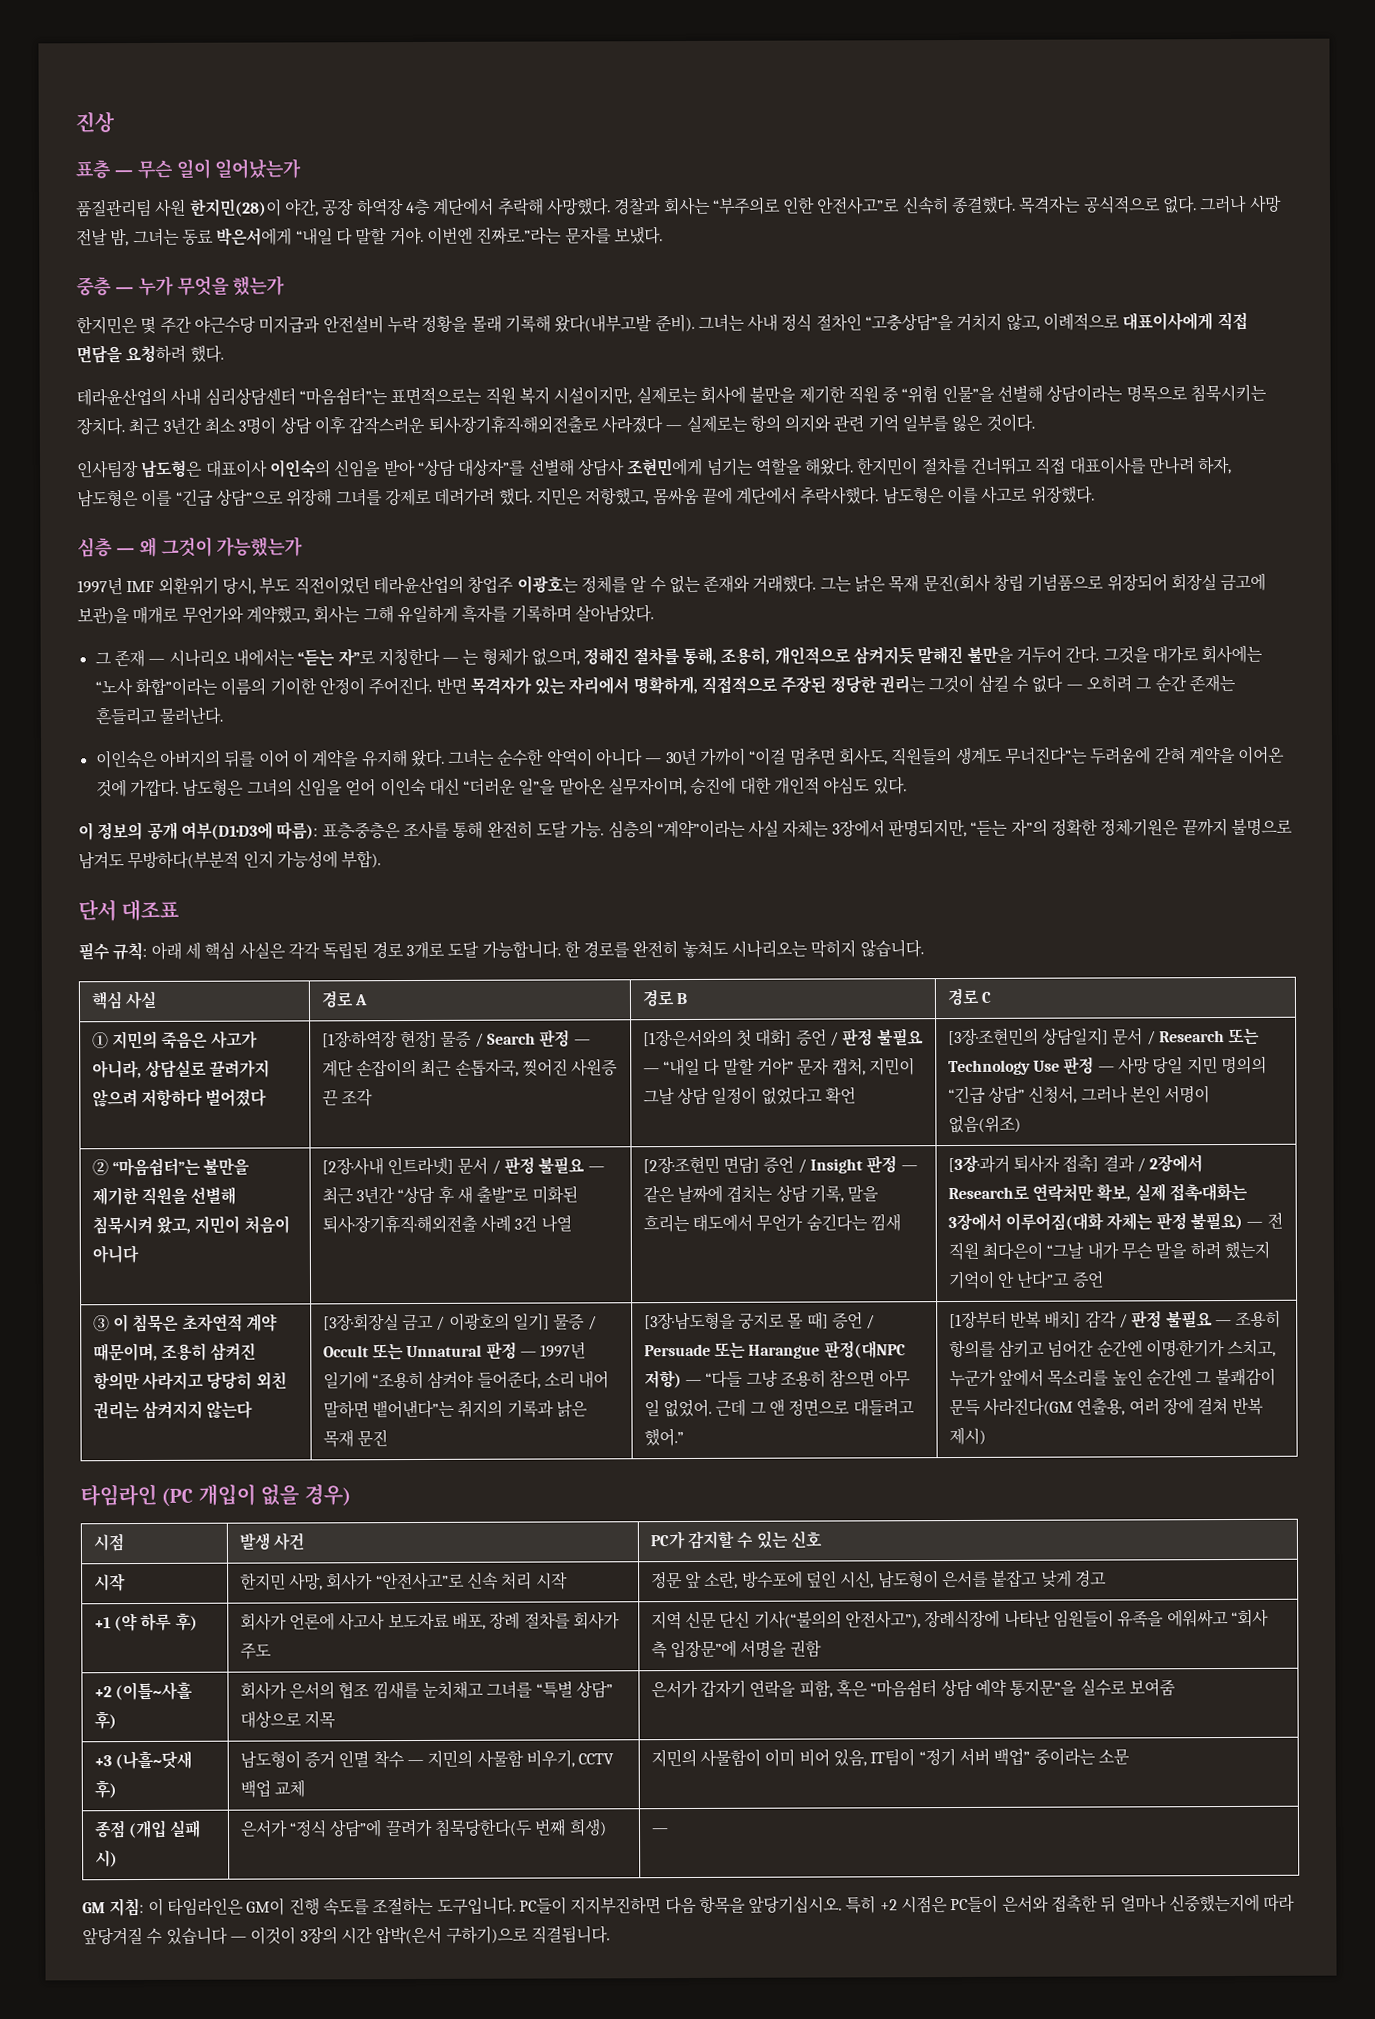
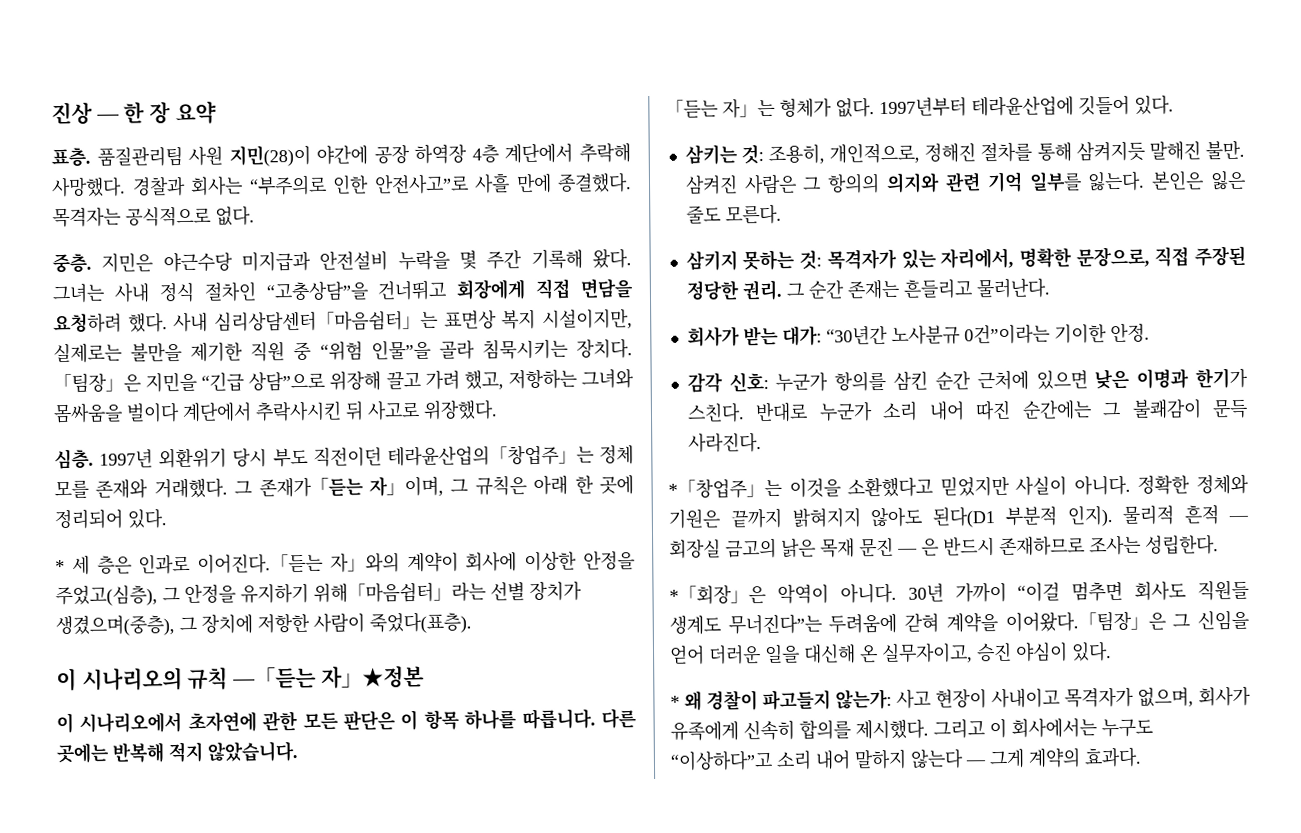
[75,158,302,180] [76,198,319,218] // 표층 — 무슨 일이 일어났는가 // 품질관리팀 사원 한지민(28)이 야간, -> [95,101,217,125] [51,144,369,167] — 한 장 요약 // 표층. 품질관리팀 사원 지민(28)이 야간에
[902,196,949,215] 신속히 -> [474,173,552,194] 사흘 만에
[1200,194,1282,214] [76,226,663,247] [76,275,286,297] [76,313,695,335] 그러나 사망 전날 밤, 그녀는 동료 박은서에게 “내일 다 말할 거야. 이번엔 진짜로.”라는 문자를 보냈다. // 중층 — 누가 무엇을 했는가 // 한지민은 몇 주간 야근수당 미지급과 안전설비 누락 정황을 몰래 기록해 왔다(내부고발 준비). -> [52,248,632,273] // 중층. 지민은 야근수당 미지급과 안전설비 누락을 몇 주간 기록해 왔다.
[956,312,1214,332] 거치지 않고, 이례적으로 대표이사에게 -> [377,279,526,301] 건너뛰고 회장에게
[76,387,167,407] // 테라윤산업의 -> (168, 322) none
[298,386,516,406] “마음쉼터”는 표면적으로는 직원 -> [316,310,497,331] 「마음쉼터」는 표면상
[699,385,746,404] 회사에 -> (122, 353) none
[997,383,1268,403] [76,413,1035,436] [76,456,1233,479] [77,485,1095,508] [77,536,304,558] [77,572,1267,595] [77,604,654,625] [94,644,1264,668] [94,674,1133,697] 선별해 상담이라는 명목으로 침묵시키는 장치다. 최근 3년간 최소 3명이 상담 이후 갑작스러운 퇴사·장기휴직·해외전출로 사라졌다 — 실제로는 항의 의지와 관련 기억 일부를 잃은 것이다. // 인사팀장 남도형은 대표이사 이인숙의 신임을 받아 “상담 대상자”를 선별해 상담사 조현민에게 넘기는 역할을 해왔다. 한지민이 절차를 건너뛰고 직접 대표이사를 만나려 하자, 남도형은 이를 “긴급 상담”으로 위장해 그녀를 강제로 데려가려 했다. 지민은 저항했고, 몸싸움 끝에 계단에서 추락사했다. 남도형은 이를 사고로 위장했다. // 심층 — 왜 그것이 가능했는가 // 1997년 IMF 외환위기 당시, 부도 직전이었던 테라윤산업의 창업주 이광호는 정체를 알 수 없는 존재와 거래했다. 그는 낡은 목재 문진(회사 창립 기념품으로 위장되어 회장실 금고에 보관)을 매개로 무언가와 계약했고, 회사는 그해 유일하게 흑자를 기록하며 살아남았다. // 그 존재 — 시나리오 내에서는 “듣는 자”로 지칭한다 — 는 형체가 없으며, 정해진 절차를 통해, 조용히, 개인적으로 삼켜지듯 말해진 불만을 거두어 간다. 그것을 대가로 회사에는 “노사 화합”이라는 이름의 기이한 안정이 주어진다. 반면 목격자가 있는 자리에서 명확하게, 직접적으로 주장된 정당한 권리는 그것이 삼킬 수 없다 — 오히려 -> [438,338,633,360] [53,368,634,393] [53,399,498,424] [54,444,634,470] [54,475,634,499] [54,508,167,530] [55,550,635,575] [55,581,582,607] [55,611,472,637] [56,665,424,692] [56,708,637,734] [56,741,298,764] [665,94,1174,119] [684,140,1245,165] [684,170,1246,195] [685,203,782,225] [685,245,1246,271] [685,279,783,301] 골라 침묵시키는 장치다.「팀장」은 지민을 “긴급 상담”으로 위장해 끌고 가려 했고, 저항하는 그녀와 몸싸움을 벌이다 계단에서 추락사시킨 뒤 사고로 위장했다. // 심층. 1997년 외환위기 당시 부도 직전이던 테라윤산업의「창업주」는 정체 모를 존재와 거래했다. 그 존재가「듣는 자」이며, 그 규칙은 아래 한 곳에 정리되어 있다. // * 세 층은 인과로 이어진다.「듣는 자」와의 계약이 회사에 이상한 안정을 주었고(심층), 그 안정을 유지하기 위해「마음쉼터」라는 선별 장치가 생겼으며(중층), 그 장치에 저항한 사람이 죽었다(표층). // 이 시나리오의 규칙 —「듣는 자」★정본 // 이 시나리오에서 초자연에 관한 모든 판단은 이 항목 하나를 따릅니다. 다른 곳에는 반복해 적지 않았습니다. // 「듣는 자」는 형체가 없다. 1997년부터 테라윤산업에 깃들어 있다. // 삼키는 것: 조용히, 개인적으로, 정해진 절차를 통해 삼켜지듯 말해진 불만. 삼켜진 사람은 그 항의의 의지와 관련 기억 일부를 잃는다. 본인은 잃은 줄도 모른다. // 삼키지 못하는 것: 목격자가 있는 자리에서, 명확한 문장으로, 직접 주장된 정당한 권리.
[95,748,663,769] 이인숙은 아버지의 뒤를 이어 이 계약을 유지해 왔다. 그녀는 순수한 악역이 아니다 — -> [686,322,1150,347] [686,367,1248,393] [686,398,1249,423] [687,432,762,453] [668,473,1249,499] [668,505,1249,529] [669,534,1219,559] [669,582,897,605] 회사가 받는 대가: “30년간 노사분규 0건”이라는 기이한 안정. // 감각 신호: 누군가 항의를 삼킨 순간 근처에 있으면 낮은 이명과 한기가 스친다. 반대로 누군가 소리 내어 따진 순간에는 그 불쾌감이 문득 사라진다. // *「창업주」는 이것을 소환했다고 믿었지만 사실이 아니다. 정확한 정체와 기원은 끝까지 밝혀지지 않아도 된다(D1 부분적 인지). 물리적 흔적 — 회장실 금고의 낡은 목재 문진 — 은 반드시 존재하므로 조사는 성립한다. // *「회장」은 악역이 아니다.
[839,747,953,766] 회사도, 직원들의 -> [1134,579,1249,601] 회사도 직원들
[1238,745,1286,764] [95,776,907,798] [78,818,1294,841] [78,850,382,870] [78,899,180,922] [78,939,924,961] [90,990,157,1010] [320,990,368,1008] [641,989,688,1007] [946,987,992,1006] [91,1030,258,1050] [91,1059,271,1079] [91,1088,268,1108] [321,1029,591,1049] [321,1058,619,1078] [321,1088,374,1107] [642,1028,924,1048] [642,1057,916,1077] [642,1086,857,1106] [947,1027,1261,1047] [947,1055,1268,1076] [947,1085,1211,1105] [947,1115,1021,1134] [91,1157,251,1177] [91,1186,237,1206] [91,1215,290,1235] [91,1245,139,1264] [321,1156,605,1176] [321,1185,578,1205] [321,1214,572,1234] [642,1155,918,1174] [642,1184,880,1204] [642,1213,902,1233] [947,1154,1204,1174] [947,1182,1249,1202] [947,1211,1283,1232] [947,1240,1271,1261] [947,1270,1104,1290] [92,1313,279,1333] [92,1342,257,1362] [92,1371,287,1391] [92,1400,254,1420] [322,1312,597,1332] [322,1341,587,1361] [322,1370,610,1390] [322,1399,589,1419] [322,1429,389,1448] [643,1311,876,1331] [643,1340,906,1359] [643,1369,911,1389] [643,1398,915,1418] [643,1428,684,1447] [948,1309,1282,1330] [948,1338,1277,1359] [948,1367,1276,1388] [948,1396,1264,1417] [948,1426,986,1446] [80,1483,351,1507] [92,1533,124,1552] [238,1532,305,1551] [649,1530,823,1550] [93,1573,126,1592] [239,1571,568,1591] [650,1569,1107,1589] [93,1612,198,1632] [239,1611,621,1631] [239,1643,272,1660] [650,1608,1269,1630] [650,1639,822,1659] [93,1681,194,1701] [93,1711,117,1730] [239,1680,614,1700] [239,1710,337,1729] [650,1678,1176,1699] [93,1750,193,1770] [93,1780,117,1799] [239,1749,615,1769] [239,1779,306,1798] [650,1747,1130,1768] [93,1819,202,1839] [94,1850,118,1868] [239,1818,607,1838] [651,1828,669,1834] [82,1893,1296,1917] [82,1925,610,1946] 이어온 것에 가깝다. 남도형은 그녀의 신임을 얻어 이인숙 대신 “더러운 일”을 맡아온 실무자이며, 승진에 대한 개인적 야심도 있다. // 이 정보의 공개 여부(D1·D3에 따름): 표층·중층은 조사를 통해 완전히 도달 가능. 심층의 “계약”이라는 사실 자체는 3장에서 판명되지만, “듣는 자”의 정확한 정체·기원은 끝까지 불명으로 남겨도 무방하다(부분적 인지 가능성에 부합). // 단서 대조표 // 필수 규칙: 아래 세 핵심 사실은 각각 독립된 경로 3개로 도달 가능합니다. 한 경로를 완전히 놓쳐도 시나리오는 막히지 않습니다. // 핵심 사실 | 경로 A | 경로 B | 경로 C // ① 지민의 죽음은 사고가 아니라, 상담실로 끌려가지 않으려 저항하다 벌어졌다 | [1장·하역장 현장] 물증 / Search 판정 — 계단 손잡이의 최근 손톱자국, 찢어진 사원증 끈 조각 | [1장·은서와의 첫 대화] 증언 / 판정 불필요 — “내일 다 말할 거야” 문자 캡처, 지민이 그날 상담 일정이 없었다고 확언 | [3장·조현민의 상담일지] 문서 / Research 또는 Technology Use 판정 — 사망 당일 지민 명의의 “긴급 상담” 신청서, 그러나 본인 서명이 없음(위조) // ② “마음쉼터”는 불만을 제기한 직원을 선별해 침묵시켜 왔고, 지민이 처음이 아니다 | [2장·사내 인트라넷] 문서 / 판정 불필요 — 최근 3년간 “상담 후 새 출발”로 미화된 퇴사·장기휴직·해외전출 사례 3건 나열 | [2장·조현민 면담] 증언 / Insight 판정 — 같은 날짜에 겹치는 상담 기록, 말을 흐리는 태도에서 무언가 숨긴다는 낌새 | [3장·과거 퇴사자 접촉] 결과 / 2장에서 Research로 연락처만 확보, 실제 접촉·대화는 3장에서 이루어짐(대화 자체는 판정 불필요) — 전 직원 최다은이 “그날 내가 무슨 말을 하려 했는지 기억이 안 난다”고 증언 // ③ 이 침묵은 초자연적 계약 때문이며, 조용히 삼켜진 항의만 사라지고 당당히 외친 권리는 삼켜지지 않는다 | [3장·회장실 금고 / 이광호의 일기] 물증 / Occult 또는 Unnatural 판정 — 1997년 일기에 “조용히 삼켜야 들어준다, 소리 내어 말하면 뱉어낸다”는 취지의 기록과 낡은 목재 문진 | [3장·남도형을 궁지로 몰 때] 증언 / Persuade 또는 Harangue 판정(대NPC 저항) — “다들 그냥 조용히 참으면 아무 일 없었어. 근데 그 앤 정면으로 대들려고 했어.” | [1장부터 반복 배치] 감각 / 판정 불필요 — 조용히 항의를 삼키고 넘어간 순간엔 이명·한기가 스치고, 누군가 앞에서 목소리를 높인 순간엔 그 불쾌감이 문득 사라진다(GM 연출용, 여러 장에 걸쳐 반복 제시) // 타임라인 (PC 개입이 없을 경우) // 시점 | 발생 사건 | PC가 감지할 수 있는 신호 // 시작 | 한지민 사망, 회사가 “안전사고”로 신속 처리 시작 | 정문 앞 소란, 방수포에 덮인 시신, 남도형이 은서를 붙잡고 낮게 경고 // +1 (약 하루 후) | 회사가 언론에 사고사 보도자료 배포, 장례 절차를 회사가 주도 | 지역 신문 단신 기사(“불의의 안전사고”), 장례식장에 나타난 임원들이 유족을 에워싸고 “회사 측 입장문”에 서명을 권함 // +2 (이틀~사흘 후) | 회사가 은서의 협조 낌새를 눈치채고 그녀를 “특별 상담” 대상으로 지목 | 은서가 갑자기 연락을 피함, 혹은 “마음쉼터 상담 예약 통지문”을 실수로 보여줌 // +3 (나흘~닷새 후) | 남도형이 증거 인멸 착수 — 지민의 사물함 비우기, CCTV 백업 교체 | 지민의 사물함이 이미 비어 있음, IT팀이 “정기 서버 백업” 중이라는 소문 // 종점 (개입 실패 시) | 은서가 “정식 상담”에 끌려가 침묵당한다(두 번째 희생) | — // GM 지침: 이 타임라인은 GM이 진행 속도를 조절하는 도구입니다. PC들이 지지부진하면 다음 항목을 앞당기십시오. 특히 +2 시점은 PC들이 은서와 접촉한 뒤 얼마나 신중했는지에 따라 앞당겨질 수 있습니다 — 이것이 3장의 시간 압박(은서 구하기)으로 직결됩니다. -> [1004,610,1249,632] [669,641,1112,665] [670,686,1251,711] [670,718,1153,741] [670,746,1142,771] 이어왔다.「팀장」은 그 신임을 얻어 더러운 일을 대신해 온 실무자이고, 승진 야심이 있다. // * 왜 경찰이 파고들지 않는가: 사고 현장이 사내이고 목격자가 없으며, 회사가 유족에게 신속히 합의를 제시했다. 그리고 이 회사에서는 누구도 “이상하다”고 소리 내어 말하지 않는다 — 그게 계약의 효과다.

